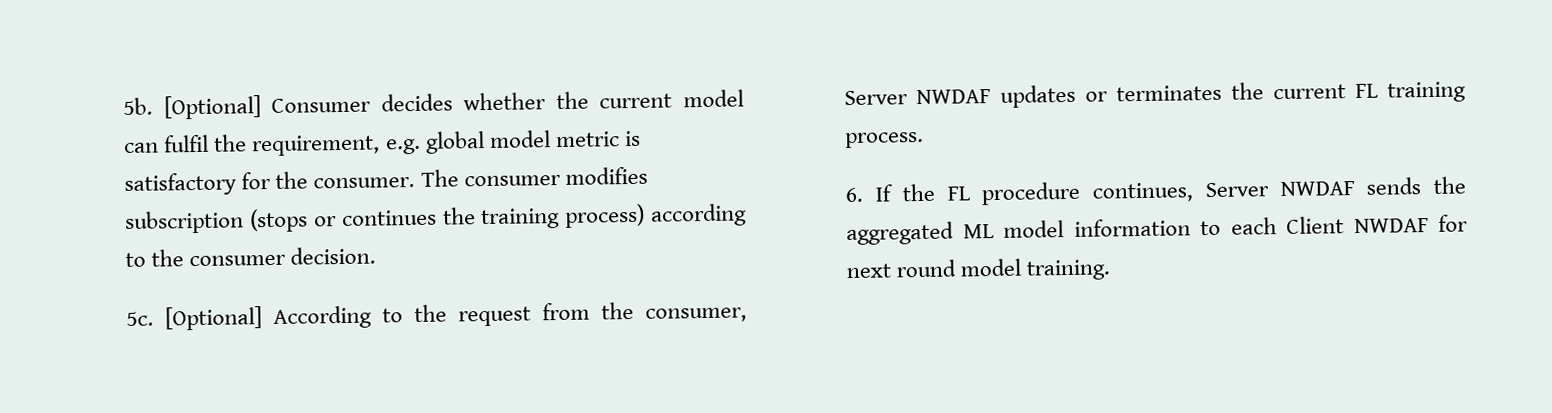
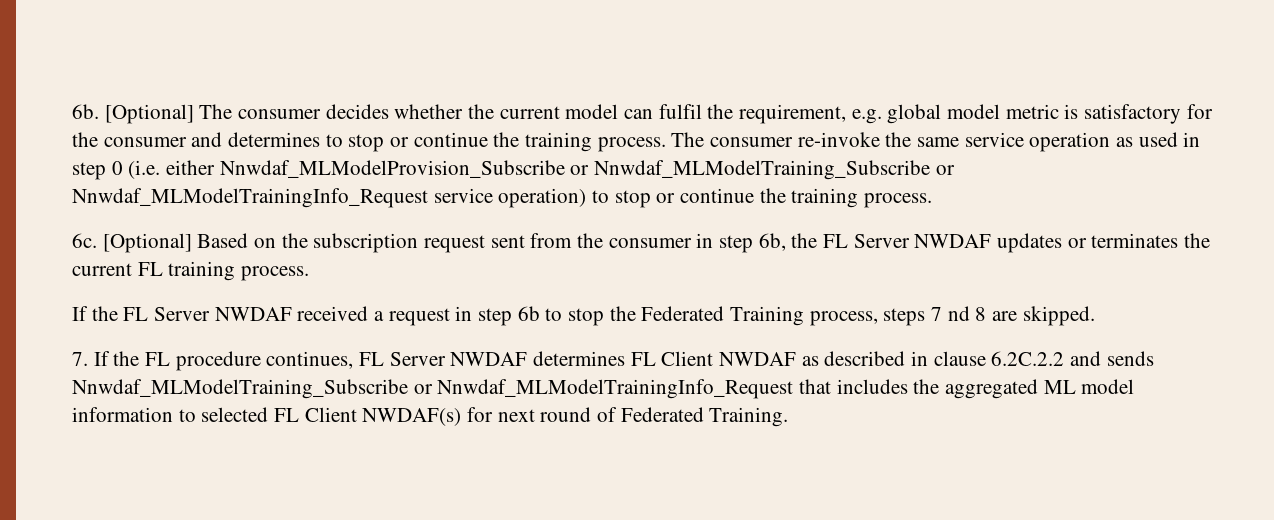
[123,95,372,120] 5b. [Optional] Consumer -> [72,104,322,124] 6b. [Optional] The consumer
[313,166,648,189] [125,203,747,234] [125,246,377,267] [126,301,747,331] consumer. The consumer modifies subscription (stops or continues the training process) according to the consumer decision. // 5c. [Optional] According to the request from the consumer, -> [103,132,1201,152] [72,160,955,180] [72,188,933,208] [72,233,849,253] consumer and determines to stop or continue the training process. The consumer re-invoke the same service operation as used in step 0 (i.e. either Nnwdaf_MLModelProvision_Subscribe or Nnwdaf_MLModelTraining_Subscribe or Nnwdaf_MLModelTrainingInfo_Request service operation) to stop or continue the training process. // 6c. [Optional] Based on the subscription request sent from the consumer in step 6b, the FL
[845,187,864,203] 6. -> [72,306,1095,326] [72,352,89,366] If the FL Server NWDAF received a request in step 6b to stop the Federated Training process, steps 7 nd 8 are skipped. // 7.
[1204,177,1422,198] Server NWDAF sends -> [359,351,1154,366] [72,379,908,399] FL Server NWDAF determines FL Client NWDAF as described in clause 6.2C.2.2 and sends Nnwdaf_MLModelTraining_Subscribe or Nnwdaf_MLModelTrainingInfo_Request that includes
[1230,214,1468,235] [846,258,1112,281] each Client NWDAF for next round model training. -> [201,407,789,427] selected FL Client NWDAF(s) for next round of Federated Training.

